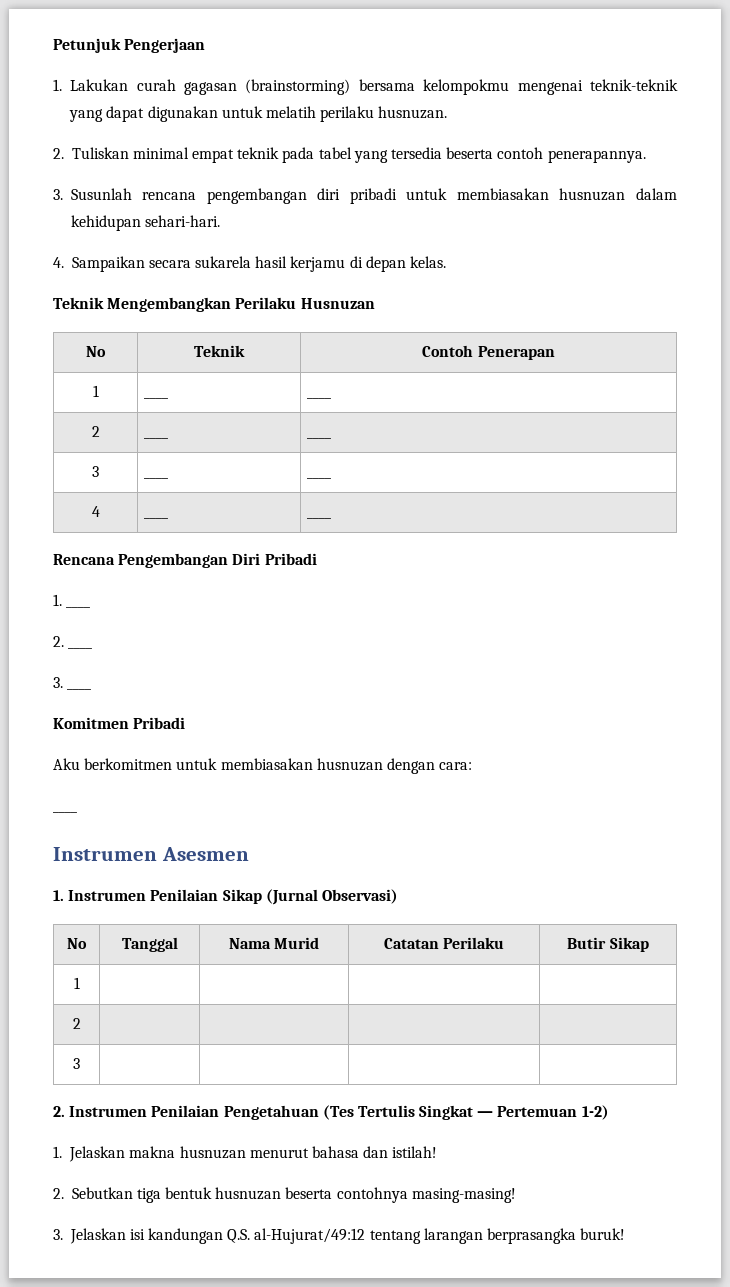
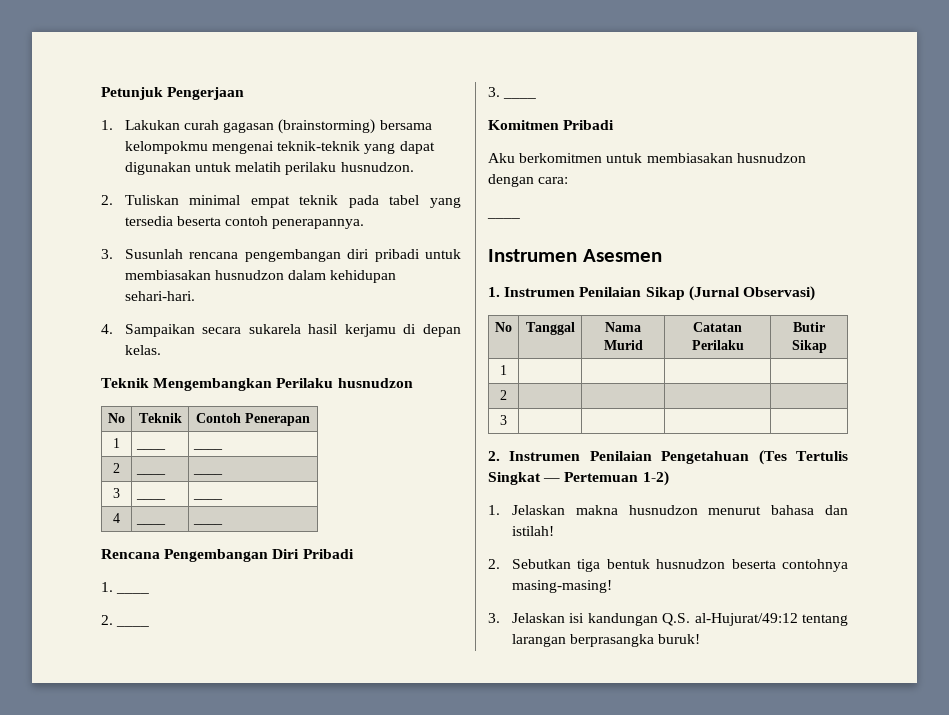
[378,106,448,119] husnuzan. -> [340,162,414,172] husnudzon.
[559,188,626,201] husnuzan -> [215,270,285,280] husnudzon
[300,298,375,309] Husnuzan -> [337,378,413,388] husnudzon
[316,758,383,771] husnuzan -> [736,153,806,163] husnudzon
[179,1146,246,1159] husnuzan -> [628,505,698,515] husnudzon
[215,1187,282,1200] husnuzan -> [656,559,726,569] husnudzon

